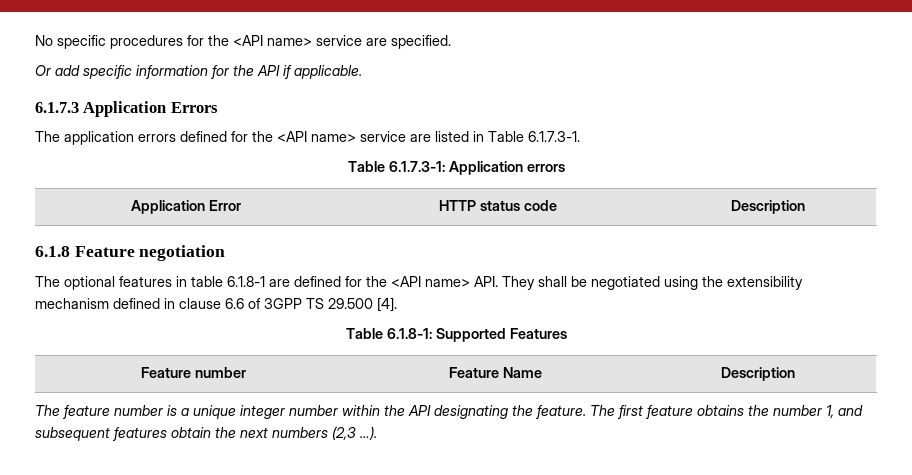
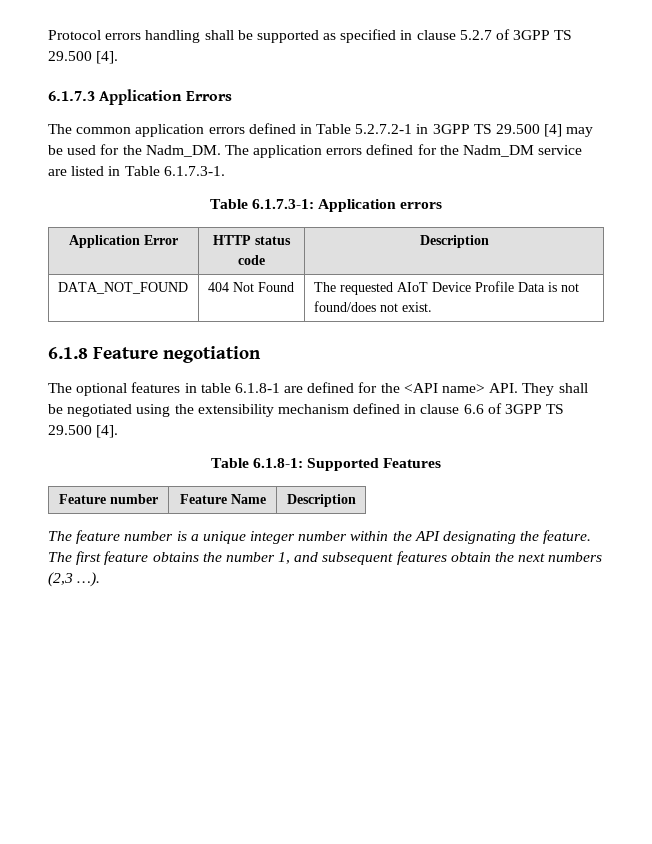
[35,35,451,49] [35,65,362,79] [35,101,218,117] No specific procedures for the <API name> service are specified. // Or add specific information for the API if applicable. // 6.1.7.3 Application Errors // -> [48,29,573,43] [48,51,119,64] [48,89,232,105] [48,123,594,137] [48,144,221,157] Protocol errors handling shall be supported as specified in clause 5.2.7 of 3GPP TS 29.500 [4]. // 6.1.7.3 Application Errors // The common application errors defined in Table 5.2.7.2-1 in 3GPP TS 29.500 [4] may be used for the Nadm_DM.
[277,131,356,142] <API name> -> [463,145,535,157] Nadm_DM
(805, 207) none -> [57,282,188,294] [207,282,294,292] [313,281,579,295] [313,301,432,312] // DATA_NOT_FOUND | 404 Not Found | The requested AIoT Device Profile Data is not found/does not exist.

